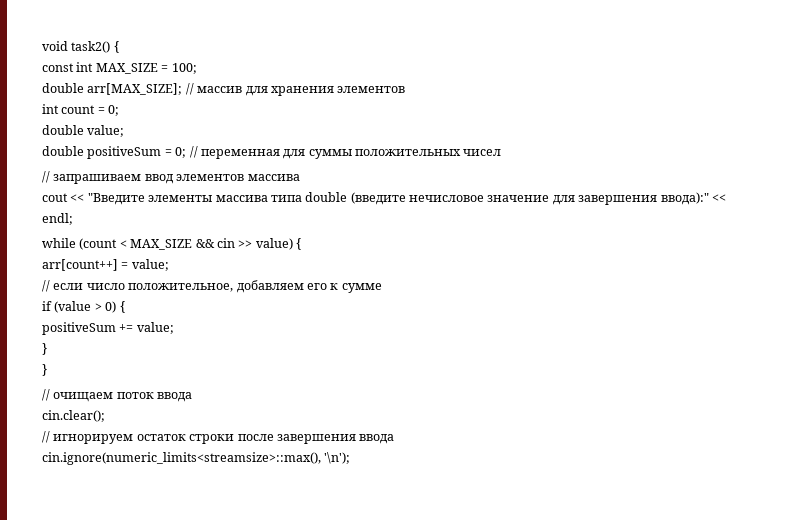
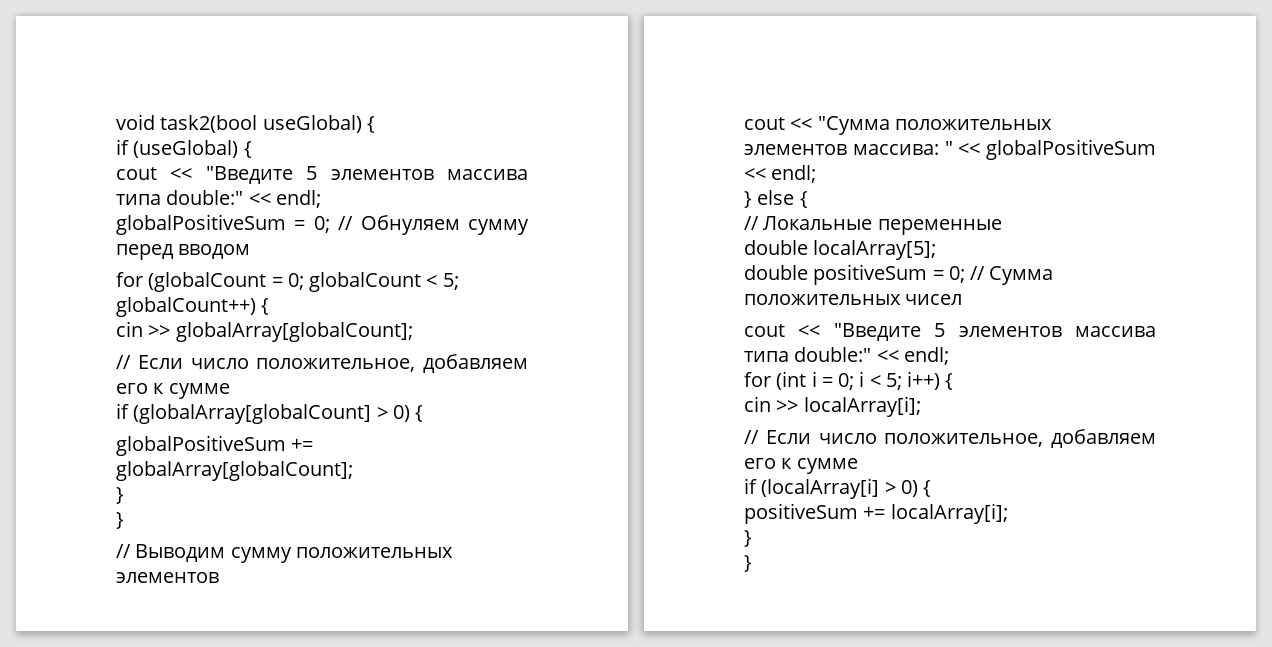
[71,41,119,53] [42,62,197,74] [42,83,406,96] [42,104,120,116] [42,125,125,137] [42,146,502,159] [42,171,300,184] [42,192,726,205] [42,213,73,225] [42,238,301,250] [42,259,169,271] [42,280,382,293] [42,301,92,313] task2() { // const int MAX_SIZE = 100; // double arr[MAX_SIZE]; // массив для хранения элементов // int count = 0; // double value; // double positiveSum = 0; // переменная для суммы положительных чисел // // запрашиваем ввод элементов массива // cout << "Введите элементы массива типа double (введите нечисловое значение для завершения ввода):" << endl; // while (count < MAX_SIZE && cin >> value) { // arr[count++] = value; // // если число положительное, добавляем его к сумме // if (value -> [160,115,375,133] [116,139,252,158] [116,166,528,184] [116,190,321,208] [116,214,529,235] [116,244,251,260] [116,272,459,292] [116,297,270,317] [116,321,413,342] [116,354,528,373] [116,383,230,399] [116,403,424,424] [116,435,314,456] [116,461,353,481] [116,487,124,504] [116,512,124,529] [116,544,453,563] [116,572,219,583] [744,116,1052,135] [744,139,1156,160] [744,165,817,183] [744,190,808,208] [744,216,1002,235] [744,240,937,260] [744,264,1054,285] [744,294,963,305] [744,323,1156,341] [744,347,949,365] [744,371,954,390] [744,396,921,417] [744,429,1156,448] [744,458,858,474] [744,478,880,499] task2(bool useGlobal) { // if (useGlobal) { // cout << "Введите 5 элементов массива типа double:" << endl; // globalPositiveSum = 0; // Обнуляем сумму перед вводом // for (globalCount = 0; globalCount < 5; globalCount++) { // cin >> globalArray[globalCount]; // // Если число положительное, добавляем его к сумме // if (globalArray[globalCount] > 0) { // globalPositiveSum += globalArray[globalCount]; // } // } // // Выводим сумму положительных элементов // cout << "Сумма положительных элементов массива: " << globalPositiveSum << endl; // } else { // // Локальные переменные // double localArray[5]; // double positiveSum = 0; // Сумма положительных чисел // cout << "Введите 5 элементов массива типа double:" << endl; // for (int i = 0; i < 5; i++) { // cin >> localArray[i]; // // Если число положительное, добавляем его к сумме // if (localArray[i]
[136,322,174,334] [42,343,47,355] [42,364,47,376] [42,389,193,402] [42,410,105,422] [42,431,395,444] [42,452,351,465] value; // } // } // // очищаем поток ввода // cin.clear(); // // игнорируем остаток строки после завершения ввода // cin.ignore(numeric_limits<streamsize>::max(), '\n'); -> [890,503,1008,524] [744,530,752,547] [744,555,752,572] localArray[i]; // } // }

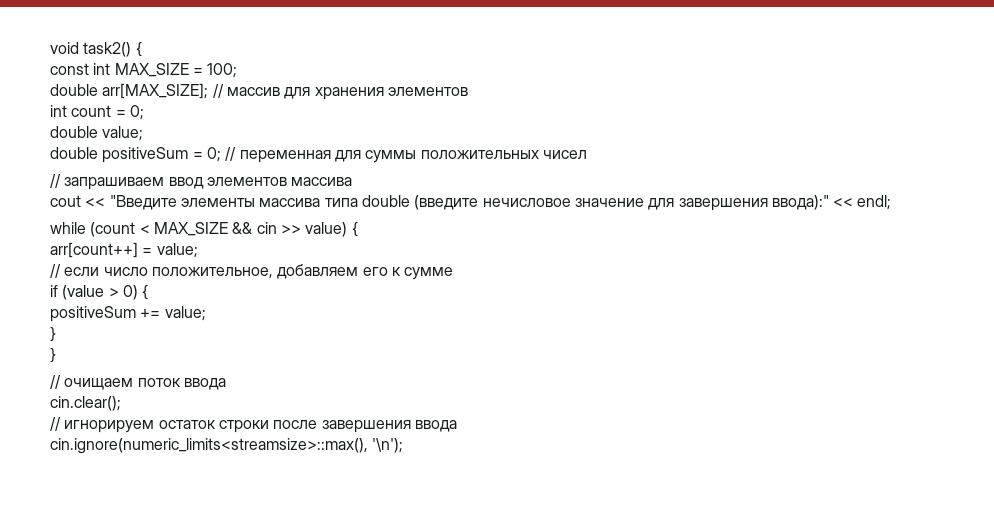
[160,115,375,133] [116,139,252,158] [116,166,528,184] [116,190,321,208] [116,214,529,235] [116,244,251,260] [116,272,459,292] [116,297,270,317] [116,321,413,342] [116,354,528,373] [116,383,230,399] [116,403,424,424] [116,435,314,456] [116,461,353,481] task2(bool useGlobal) { // if (useGlobal) { // cout << "Введите 5 элементов массива типа double:" << endl; // globalPositiveSum = 0; // Обнуляем сумму перед вводом // for (globalCount = 0; globalCount < 5; globalCount++) { // cin >> globalArray[globalCount]; // // Если число положительное, добавляем его к сумме // if (globalArray[globalCount] > 0) { // globalPositiveSum += globalArray[globalCount]; -> [83,41,142,57] [50,63,238,78] [50,83,468,100] [50,105,144,120] [50,126,144,141] [50,147,587,163] [50,174,353,190] [50,195,892,211] [50,221,358,237] [50,242,198,258] [50,264,454,280] [50,284,149,300] [50,306,206,322] task2() { // const int MAX_SIZE = 100; // double arr[MAX_SIZE]; // массив для хранения элементов // int count = 0; // double value; // double positiveSum = 0; // переменная для суммы положительных чисел // // запрашиваем ввод элементов массива // cout << "Введите элементы массива типа double (введите нечисловое значение для завершения ввода):" << endl; // while (count < MAX_SIZE && cin >> value) { // arr[count++] = value; // // если число положительное, добавляем его к сумме // if (value > 0) { // positiveSum += value;
[135,544,453,563] [116,572,219,583] [744,116,1052,135] [744,139,1156,160] [744,165,817,183] [744,190,808,208] [744,216,1002,235] [744,240,937,260] [744,264,1054,285] [744,294,963,305] [744,323,1156,341] [744,347,949,365] [744,371,954,390] [744,396,921,417] [744,429,1156,448] [744,458,858,474] [744,478,932,499] [744,503,1008,524] [744,530,752,547] [744,555,752,572] Выводим сумму положительных элементов // cout << "Сумма положительных элементов массива: " << globalPositiveSum << endl; // } else { // // Локальные переменные // double localArray[5]; // double positiveSum = 0; // Сумма положительных чисел // cout << "Введите 5 элементов массива типа double:" << endl; // for (int i = 0; i < 5; i++) { // cin >> localArray[i]; // // Если число положительное, добавляем его к сумме // if (localArray[i] > 0) { // positiveSum += localArray[i]; // } // } -> [64,378,226,390] [50,396,121,411] [50,417,457,433] [50,438,404,454] очищаем поток ввода // cin.clear(); // // игнорируем остаток строки после завершения ввода // cin.ignore(numeric_limits<streamsize>::max(), '\n');

